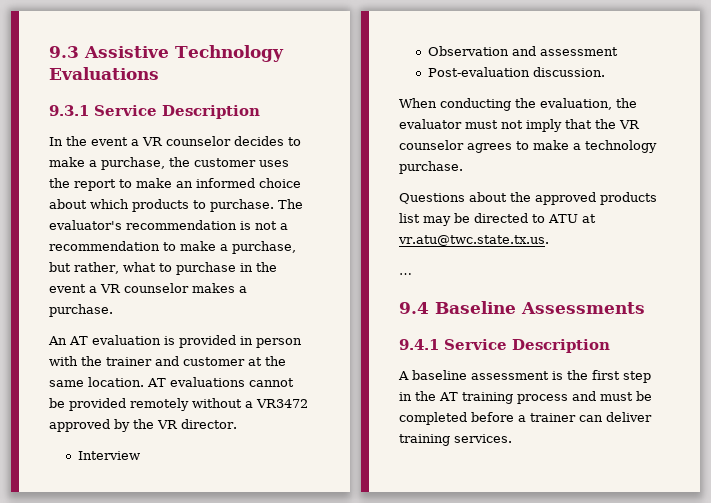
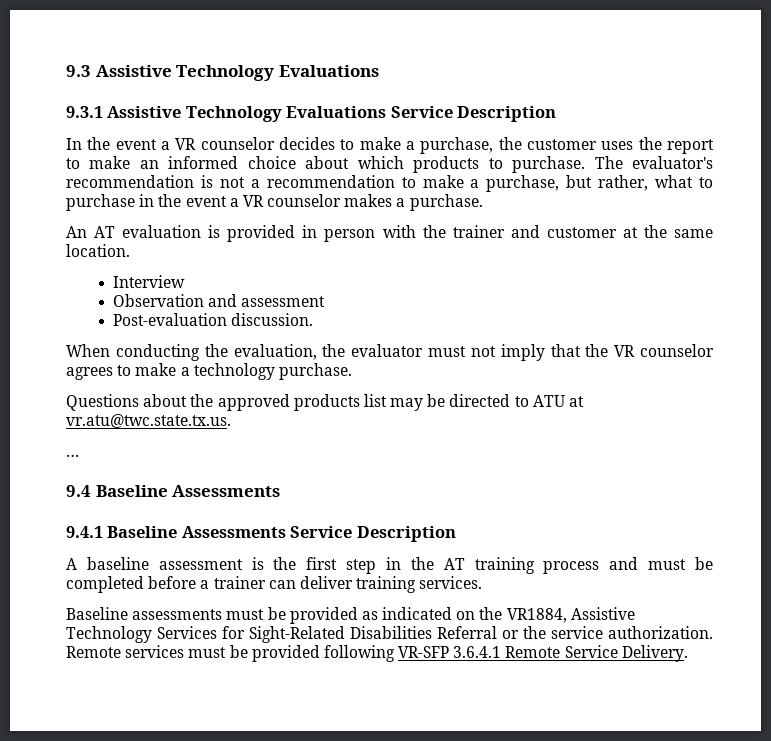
(89, 110) none -> [107,106,387,122] Assistive Technology Evaluations
[147,377,294,387] [49,398,308,411] [49,419,237,432] AT evaluations cannot be provided remotely without a VR3472 approved by the VR director. -> (130, 250) none
(439, 344) none -> [107,526,286,538] Baseline Assessments
(512, 438) none -> [66,607,635,624] [66,626,713,643] [66,645,688,662] // Baseline assessments must be provided as indicated on the VR1884, Assistive Technology Services for Sight-Related Disabilities Referral or the service authorization. Remote services must be provided following VR-SFP 3.6.4.1 Remote Service Delivery.

